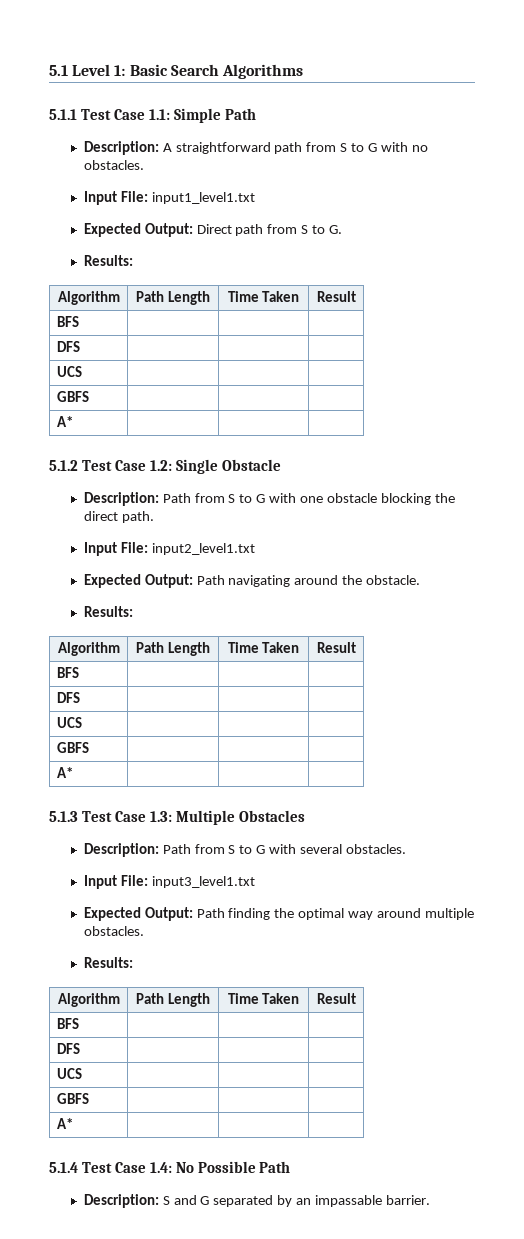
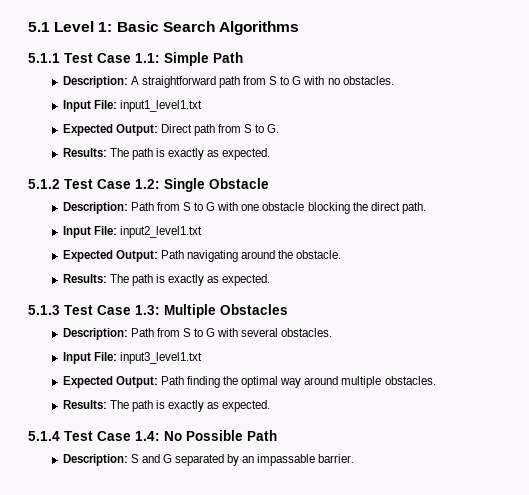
[57,291,120,305] [136,291,210,305] [227,291,300,302] [316,291,356,302] [56,316,79,327] [56,341,80,352] [56,366,82,377] [56,391,89,402] [56,416,73,427] // Algorithm | Path Length | Time Taken | Result // BFS | | | // DFS | | | // UCS | | | // GBFS | | | // A* | | | -> [109,148,271,160] The path is exactly as expected.
[57,642,120,656] [136,642,210,656] [227,642,300,653] [316,642,356,653] [56,667,79,678] [56,692,80,703] [56,717,82,728] [56,742,89,753] [56,767,73,778] // Algorithm | Path Length | Time Taken | Result // BFS | | | // DFS | | | // UCS | | | // GBFS | | | // A* | | | -> [109,274,271,286] The path is exactly as expected.
[57,993,120,1007] [136,993,210,1007] [227,993,300,1004] [316,993,356,1004] [56,1018,79,1029] [56,1043,80,1054] [56,1068,82,1079] [56,1093,89,1104] [56,1118,73,1129] // Algorithm | Path Length | Time Taken | Result // BFS | | | // DFS | | | // UCS | | | // GBFS | | | // A* | | | -> [109,400,271,412] The path is exactly as expected.

